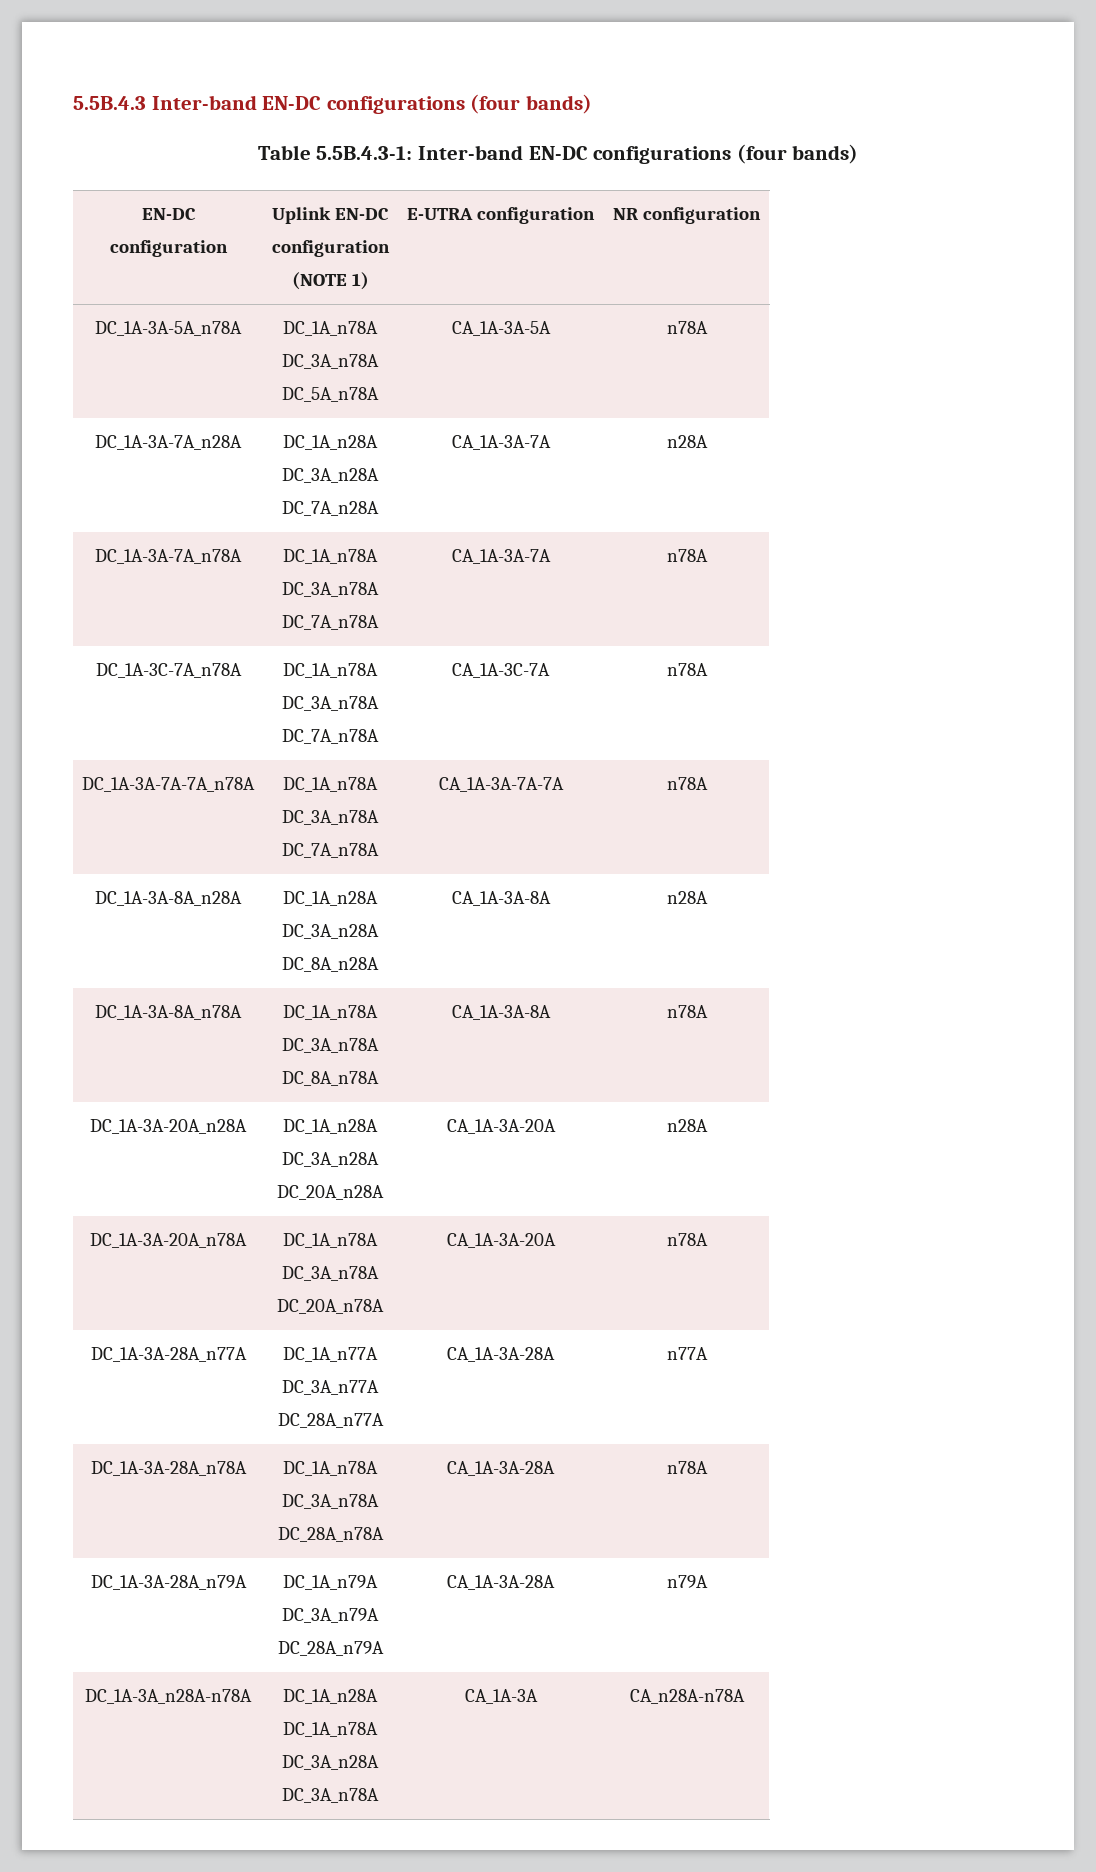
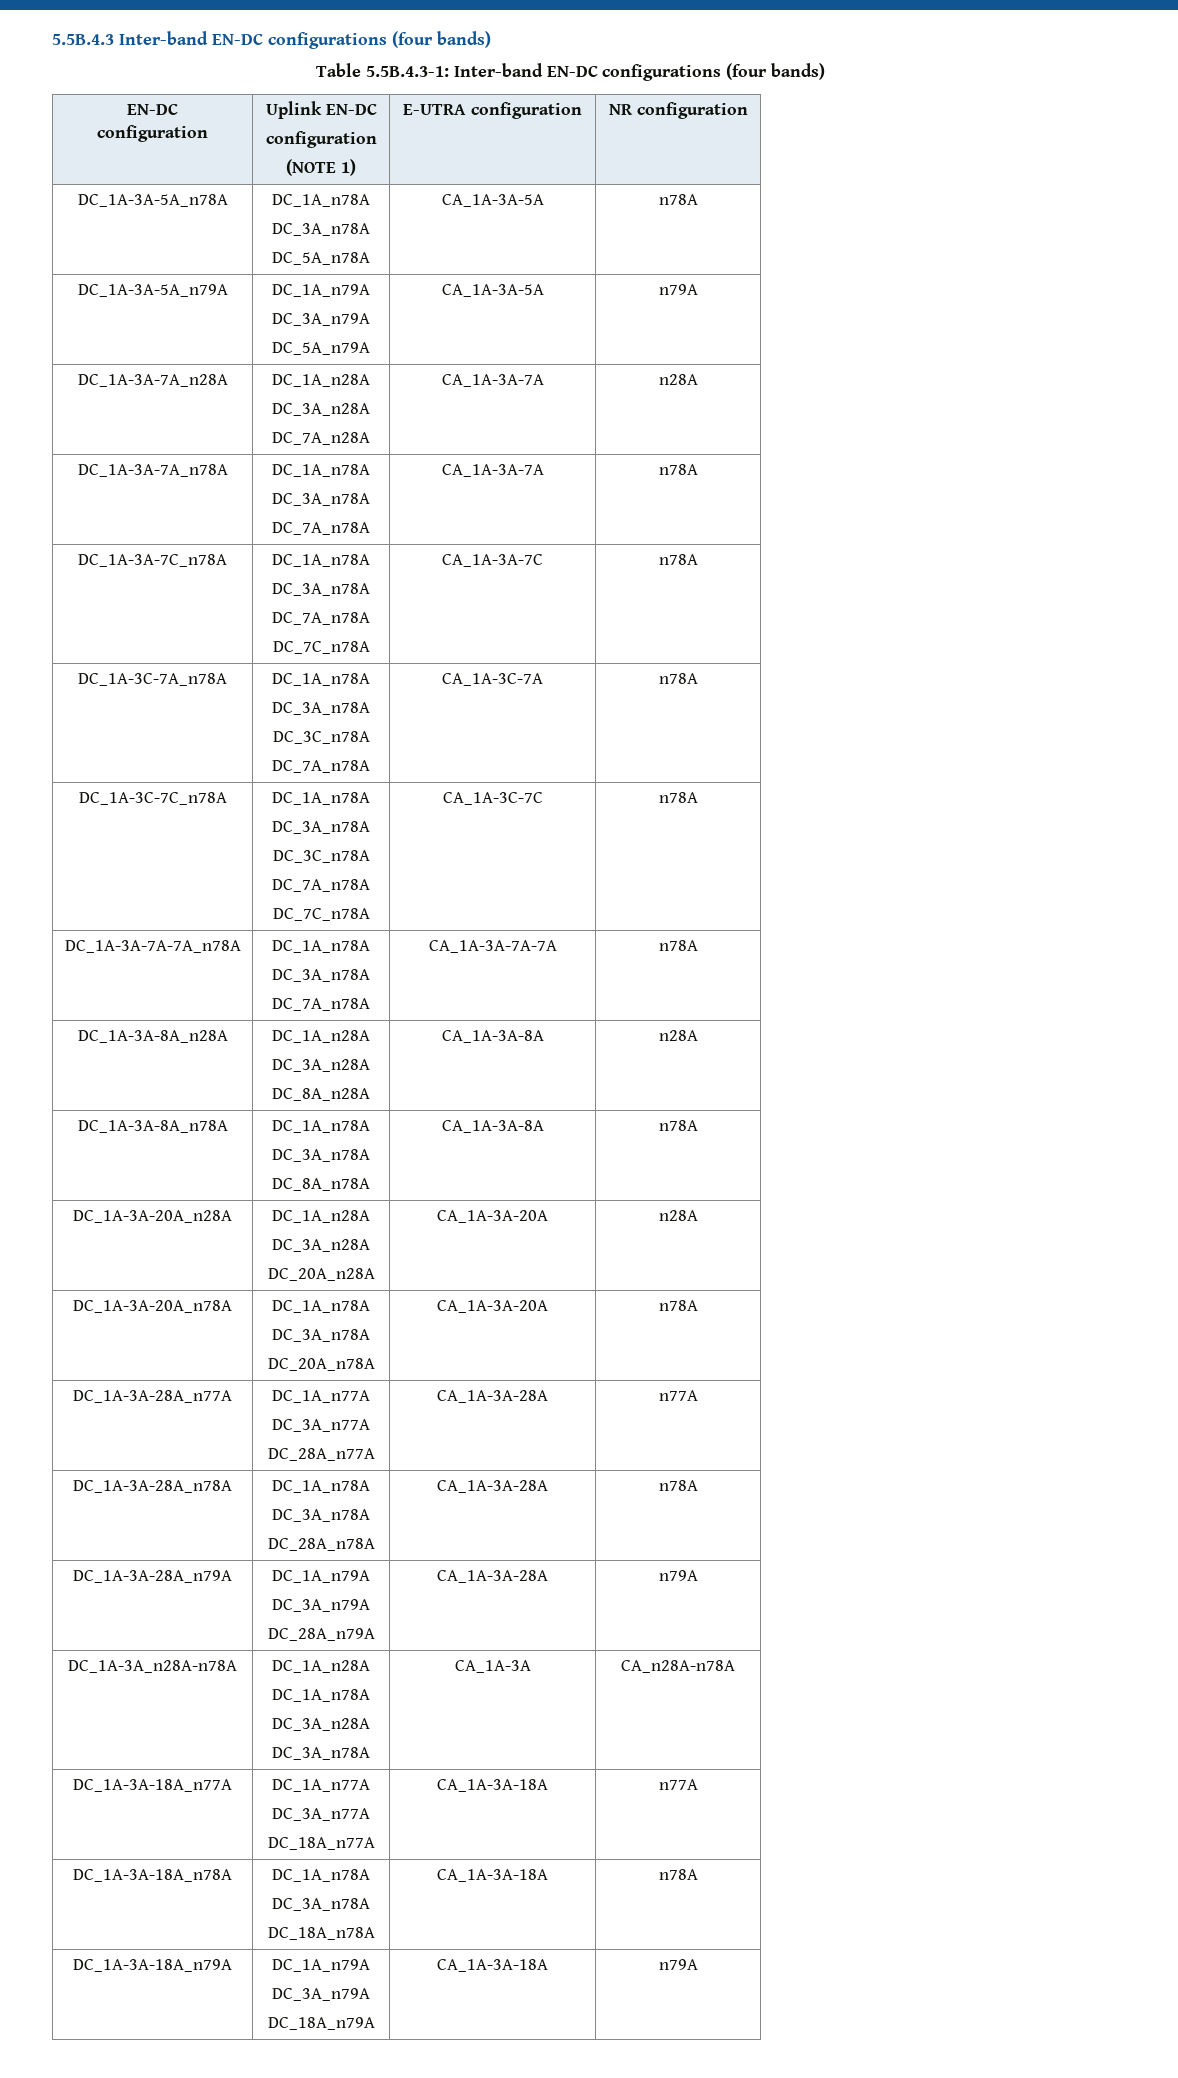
(708, 327) none -> [77,284,228,297] [272,284,370,297] [272,313,370,326] [272,342,370,355] [441,284,544,297] [658,284,698,295] // DC_1A-3A-5A_n79A | DC_1A_n79A // DC_3A_n79A // DC_5A_n79A | CA_1A-3A-5A | n79A
(708, 555) none -> [78,554,227,567] [272,554,370,567] [272,583,370,596] [272,612,370,625] [272,641,370,654] [442,554,543,567] [658,554,698,565] // DC_1A-3A-7C_n78A | DC_1A_n78A // DC_3A_n78A // DC_7A_n78A // DC_7C_n78A | CA_1A-3A-7C | n78A
(379, 703) none -> [272,731,370,744] // DC_3C_n78A
(708, 669) none -> [78,792,227,805] [272,792,370,805] [272,821,370,834] [272,850,370,863] [272,879,370,892] [272,908,370,921] [442,792,543,805] [658,792,698,803] // DC_1A-3C-7C_n78A | DC_1A_n78A // DC_3A_n78A // DC_3C_n78A // DC_7A_n78A // DC_7C_n78A | CA_1A-3C-7C | n78A
(745, 1696) none -> [73,1779,232,1792] [272,1779,370,1792] [272,1808,370,1821] [267,1837,375,1850] [437,1779,548,1792] [658,1779,698,1790] [73,1869,232,1882] [272,1869,370,1882] [272,1898,370,1911] [267,1927,375,1940] [437,1869,548,1882] [658,1869,698,1880] [73,1959,232,1972] [272,1959,370,1972] [272,1988,370,2001] [267,2017,375,2030] [437,1959,548,1972] [658,1959,698,1970] // DC_1A-3A-18A_n77A | DC_1A_n77A // DC_3A_n77A // DC_18A_n77A | CA_1A-3A-18A | n77A // DC_1A-3A-18A_n78A | DC_1A_n78A // DC_3A_n78A // DC_18A_n78A | CA_1A-3A-18A | n78A // DC_1A-3A-18A_n79A | DC_1A_n79A // DC_3A_n79A // DC_18A_n79A | CA_1A-3A-18A | n79A

